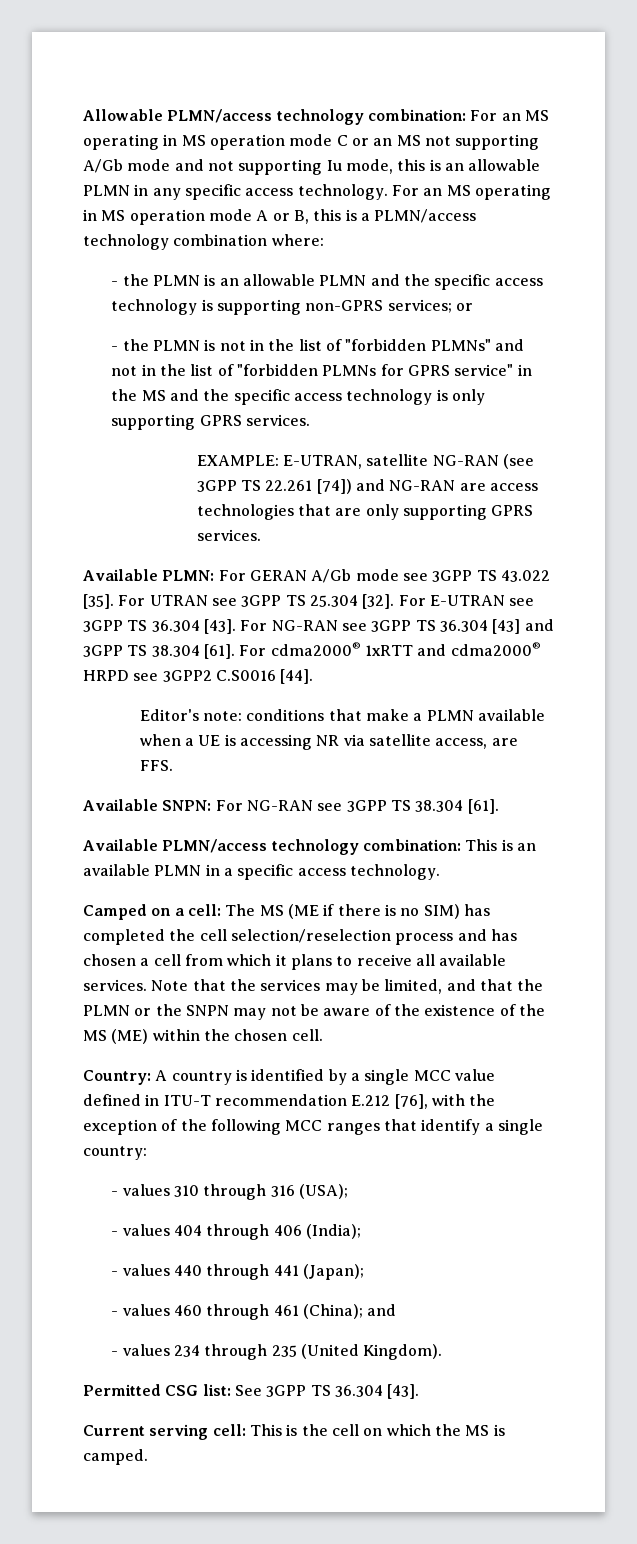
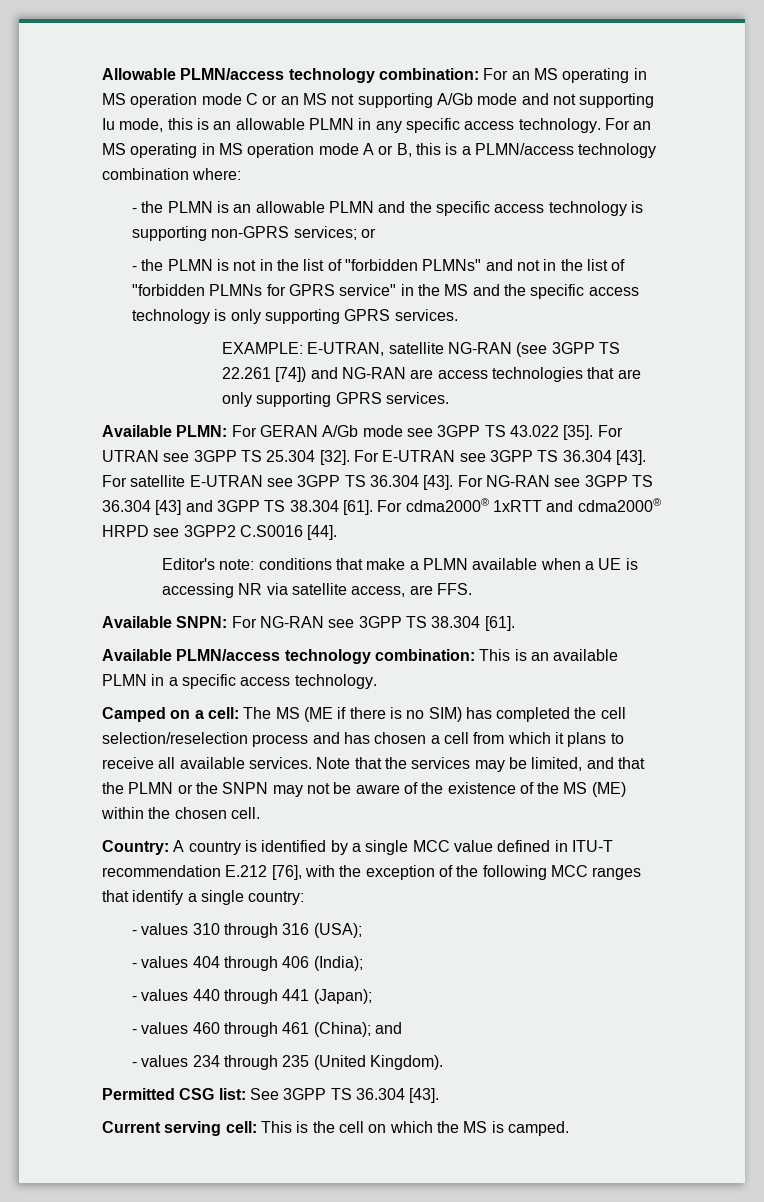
(268, 625) none -> [130,475,483,490] satellite E-UTRAN see 3GPP TS 36.304 [43]. For

